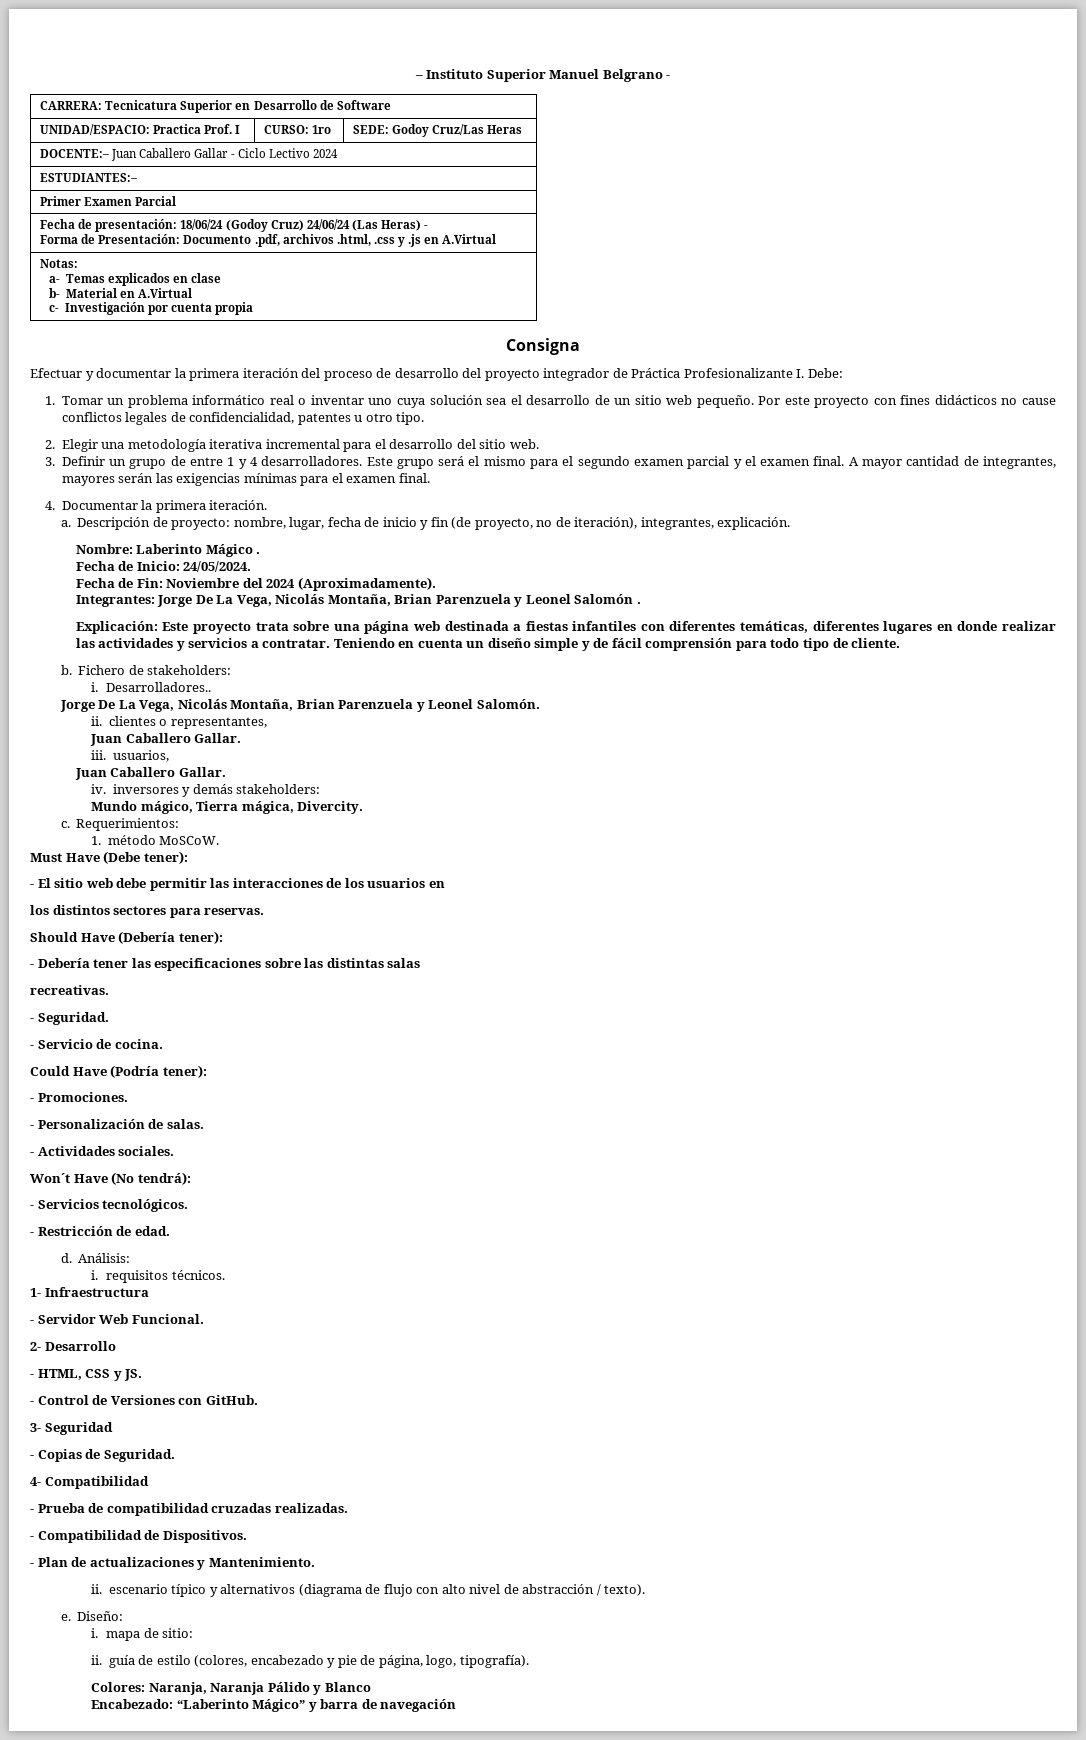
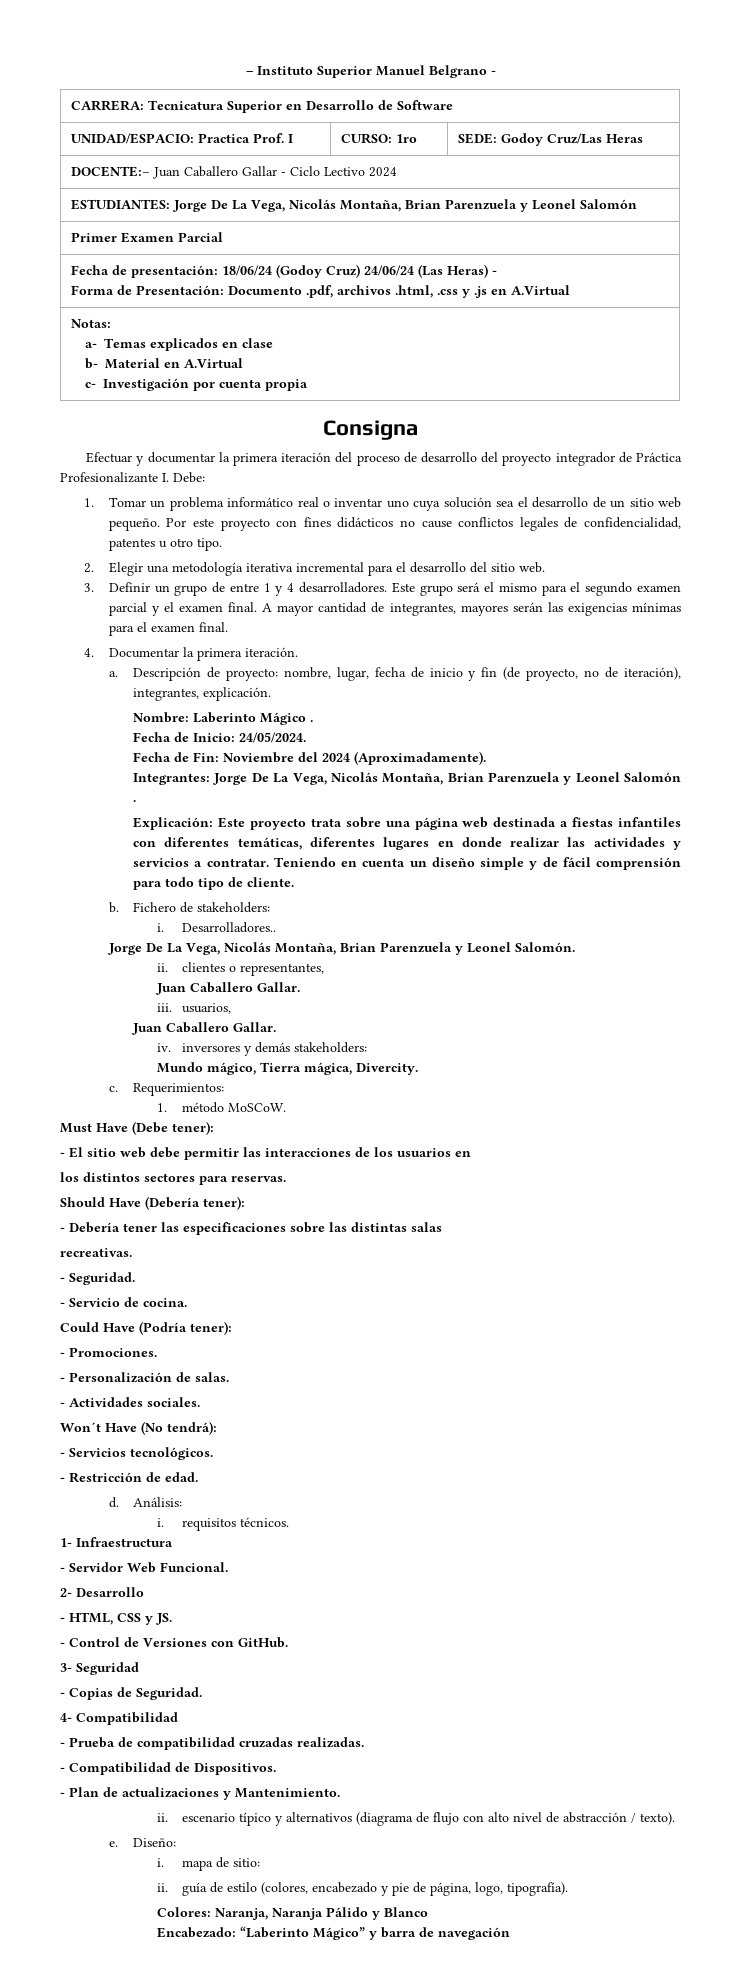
[40,173,138,182] ESTUDIANTES:– -> [70,199,637,212] ESTUDIANTES: Jorge De La Vega, Nicolás Montaña, Brian Parenzuela y Leonel Salomón

